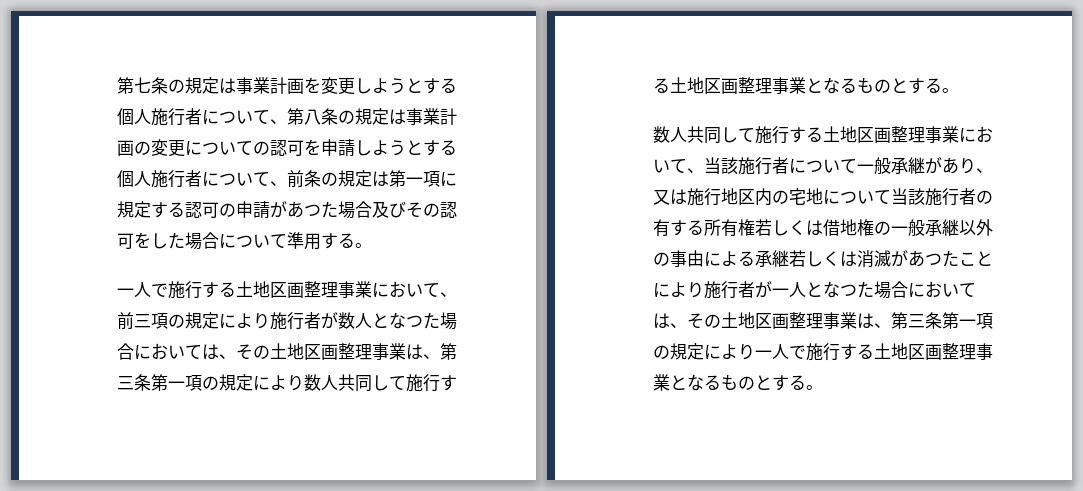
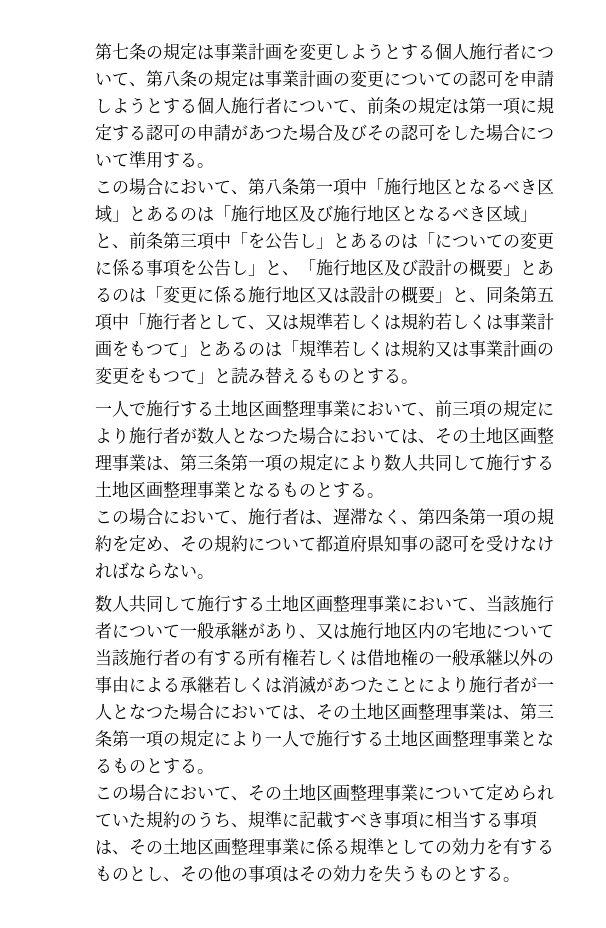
(373, 245) none -> [94,178,554,196] [94,205,537,223] [94,232,554,250] [94,259,554,277] [94,286,554,304] [94,313,554,331] [94,340,554,357] [94,367,418,384] // この場合において、第八条第一項中「施行地区となるべき区域」とあるのは「施行地区及び施行地区となるべき区域」と、前条第三項中「を公告し」とあるのは「についての変更に係る事項を公告し」と、「施行地区及び設計の概要」とあるのは「変更に係る施行地区又は設計の概要」と、同条第五項中「施行者として、又は規準若しくは規約若しくは事業計画をもつて」とあるのは「規準若しくは規約又は事業計画の変更をもつて」と読み替えるものとする。
(960, 90) none -> [94,508,554,526] [94,535,554,552] [94,562,214,579] // この場合において、施行者は、遅滞なく、第四条第一項の規約を定め、その規約について都道府県知事の認可を受けなければならない。
(824, 387) none -> [94,784,554,801] [94,811,537,829] [94,838,554,855] [94,865,520,883] // この場合において、その土地区画整理事業について定められていた規約のうち、規準に記載すべき事項に相当する事項は、その土地区画整理事業に係る規準としての効力を有するものとし、その他の事項はその効力を失うものとする。

